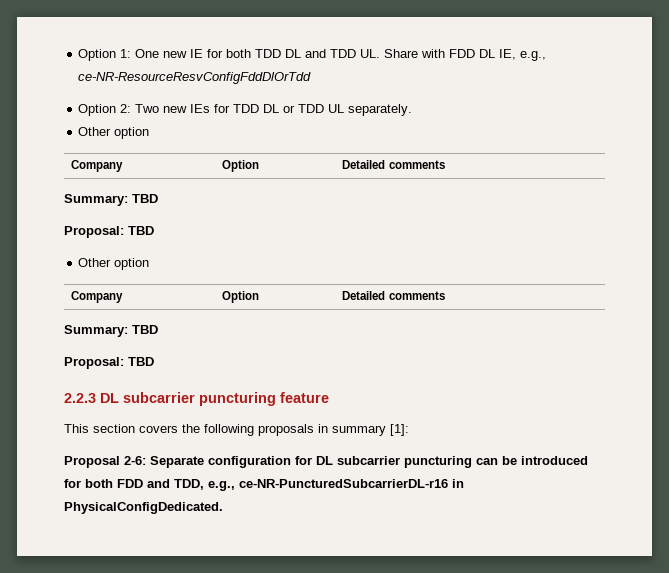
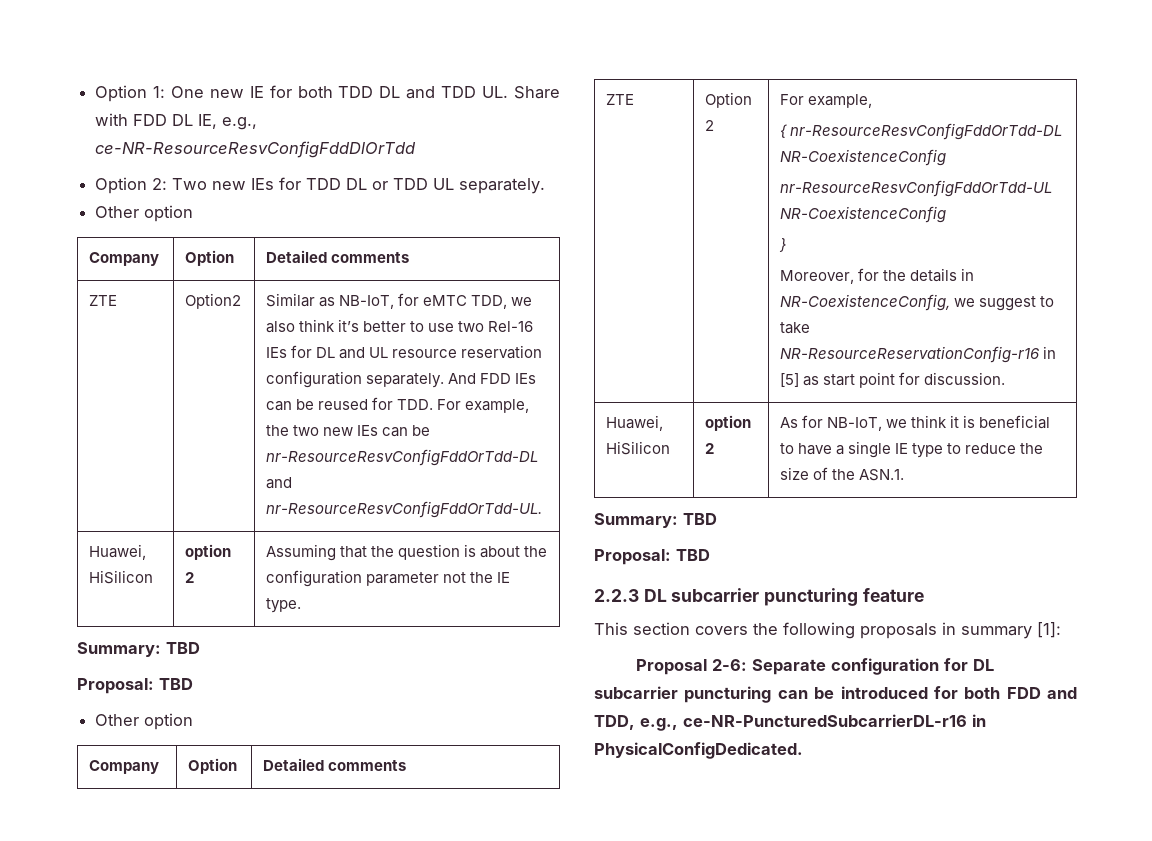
(445, 164) none -> [88,295,117,306] [184,293,241,309] [265,293,533,309] [265,319,534,333] [265,345,543,359] [265,371,537,388] [265,397,530,413] [265,425,431,437] [265,449,538,466] [265,477,292,489] [265,501,542,518] [88,544,146,560] [88,570,153,584] [184,544,231,560] [184,572,194,583] [265,544,548,561] [265,570,511,587] [265,598,301,613] // ZTE | Option2 | Similar as NB-IoT, for eMTC TDD, we also think it’s better to use two Rel-16 IEs for DL and UL resource reservation configuration separately. And FDD IEs can be reused for TDD. For example, the two new IEs can be nr-ResourceResvConfigFddOrTdd-DL and nr-ResourceResvConfigFddOrTdd-UL. // Huawei, HiSilicon | option 2 | Assuming that the question is about the configuration parameter not the IE type.
(445, 295) none -> [605,94,634,105] [704,92,752,108] [704,120,714,131] [779,94,873,108] [779,123,1063,140] [779,149,946,166] [779,180,1052,197] [779,206,946,223] [778,238,786,252] [779,268,975,284] [779,294,1055,311] [779,322,810,334] [779,346,1057,363] [779,372,1006,388] [605,415,663,431] [605,441,670,455] [704,415,751,431] [704,443,714,454] [779,415,1051,431] [779,441,1044,458] [779,467,905,481] // ZTE | Option 2 | For example, // { nr-ResourceResvConfigFddOrTdd-DL NR-CoexistenceConfig // nr-ResourceResvConfigFddOrTdd-UL NR-CoexistenceConfig // } // Moreover, for the details in NR-CoexistenceConfig, we suggest to take NR-ResourceReservationConfig-r16 in [5] as start point for discussion. // Huawei, HiSilicon | option 2 | As for NB-IoT, we think it is beneficial to have a single IE type to reduce the size of the ASN.1.

